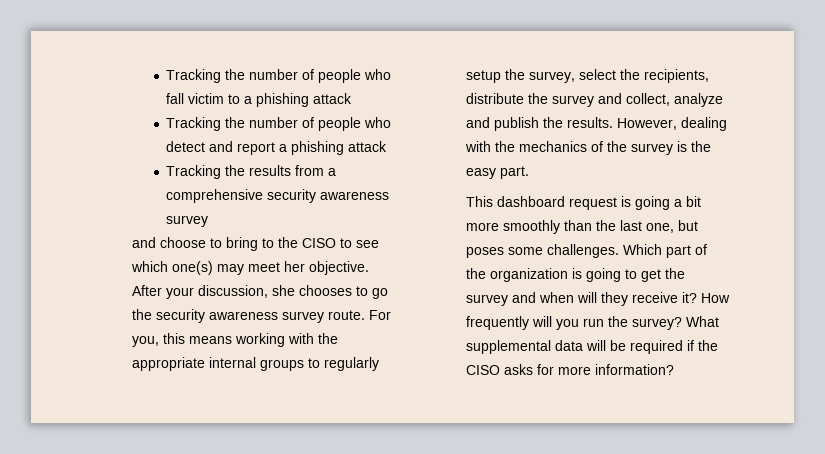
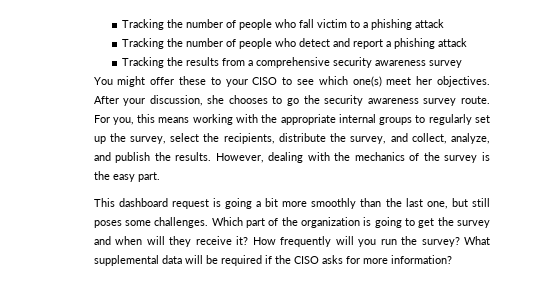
[132,237,299,251] and choose to bring to the -> [93,76,248,87] You might offer these to your
[217,264,245,275] may -> (382, 81) none
[309,261,370,275] objective. -> [437,76,490,87] objectives.
[466,70,502,83] setup -> [475,115,491,123] [93,136,106,144] set up
[552,95,595,107] survey -> [350,136,387,144] survey,
[674,93,724,107] analyze -> [451,133,490,144] analyze,
(699, 225) none -> [472,198,491,207] still

